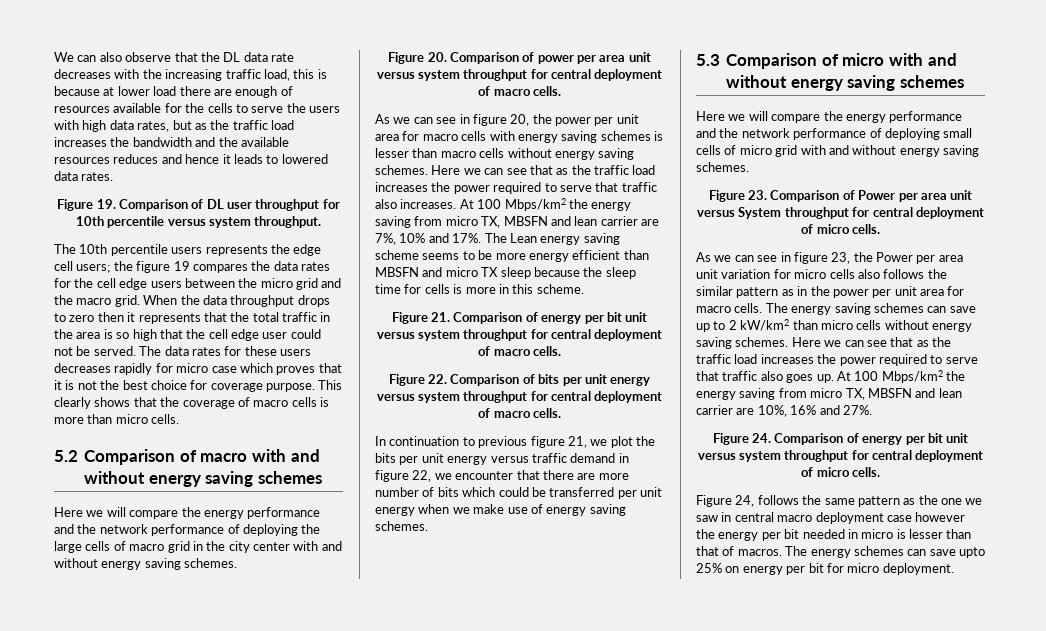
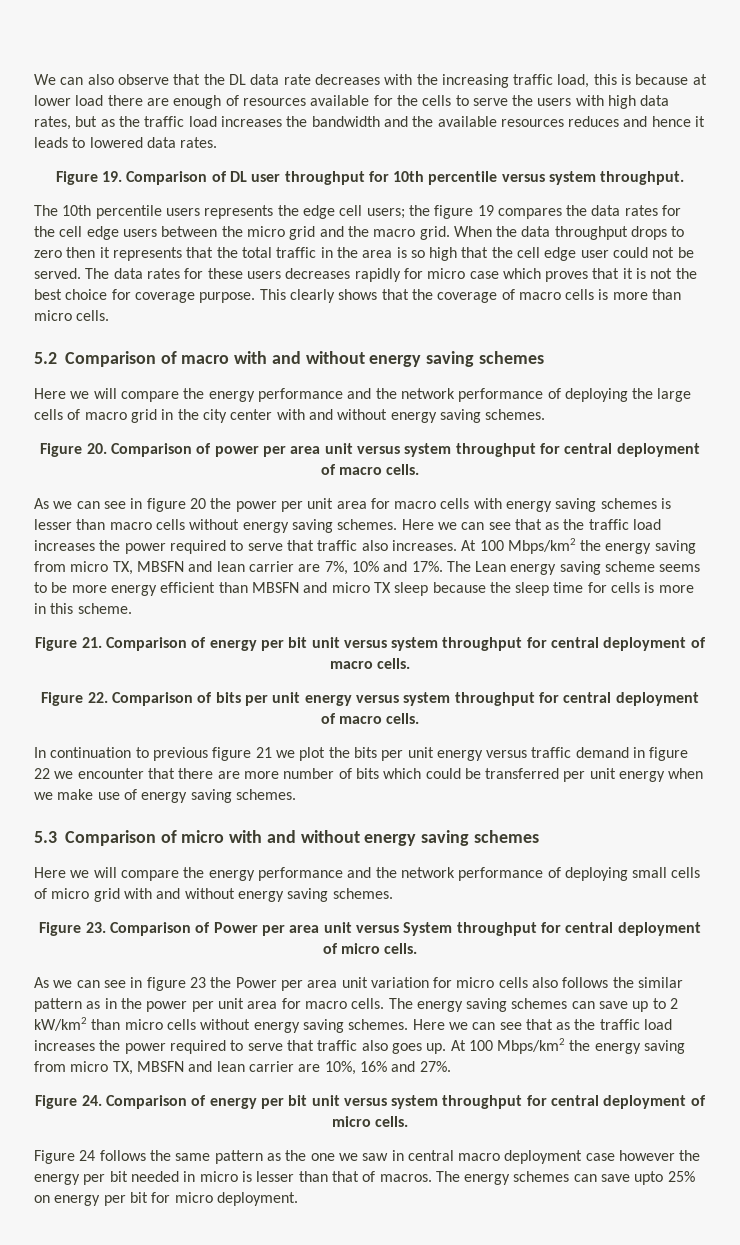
[510,114,530,126] 20, -> [189,498,206,509] 20
[567,436,587,448] 21, -> [255,747,272,758] 21
[412,470,432,482] 22, -> [34,768,50,779] 22
[831,252,851,264] 23, -> [189,977,206,988] 23
[735,495,755,507] 24, -> [79,1150,96,1161] 24

